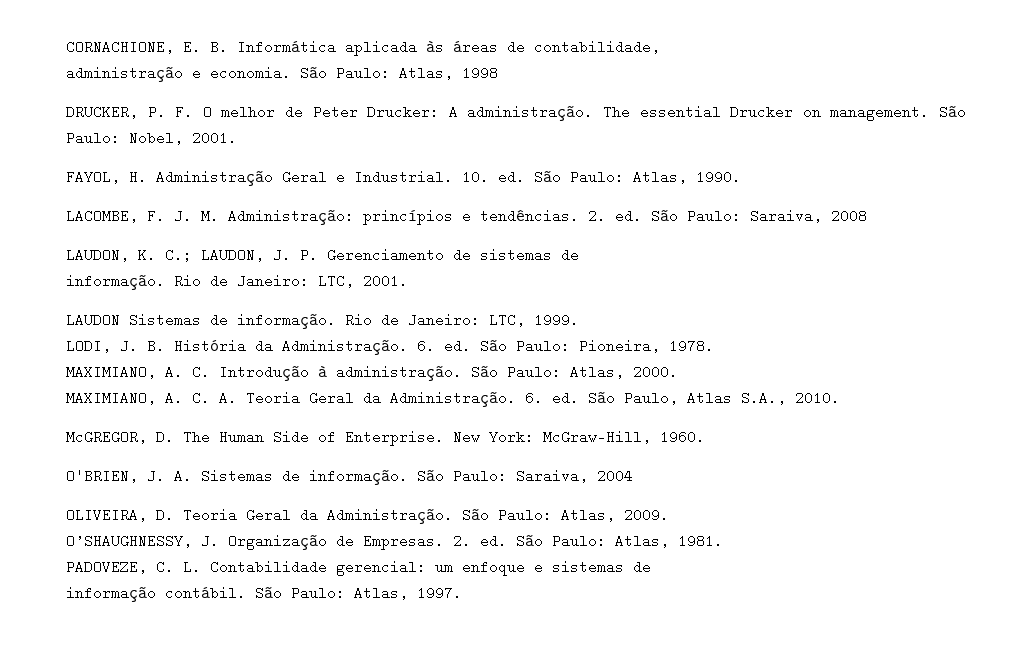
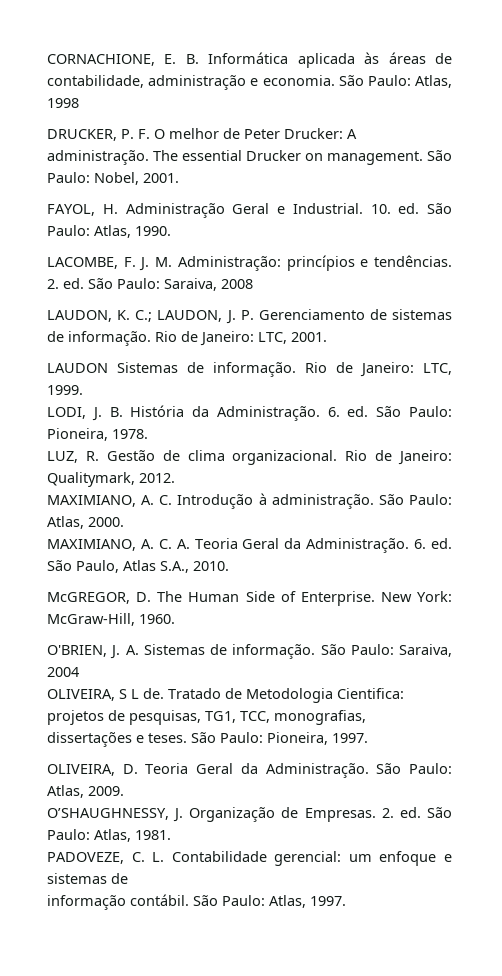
(660, 47) // -> (144, 81) none
(579, 255) // -> (64, 336) none
(714, 346) none -> [47,450,452,465] [47,472,175,487] // LUZ, R. Gestão de clima organizacional. Rio de Janeiro: Qualitymark, 2012.
(633, 476) none -> [47,688,404,703] [47,710,366,725] [47,732,368,747] // OLIVEIRA, S L de. Tratado de Metodologia Cientifica: projetos de pesquisas, TG1, TCC, monografias, dissertações e teses. São Paulo: Pioneira, 1997.

